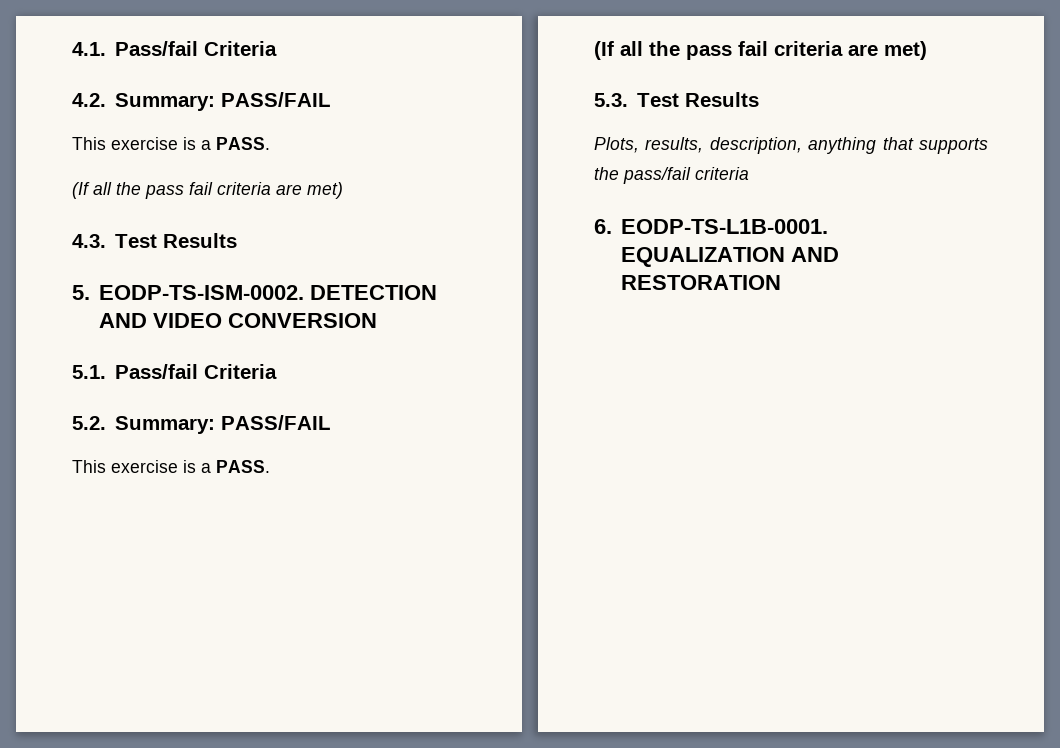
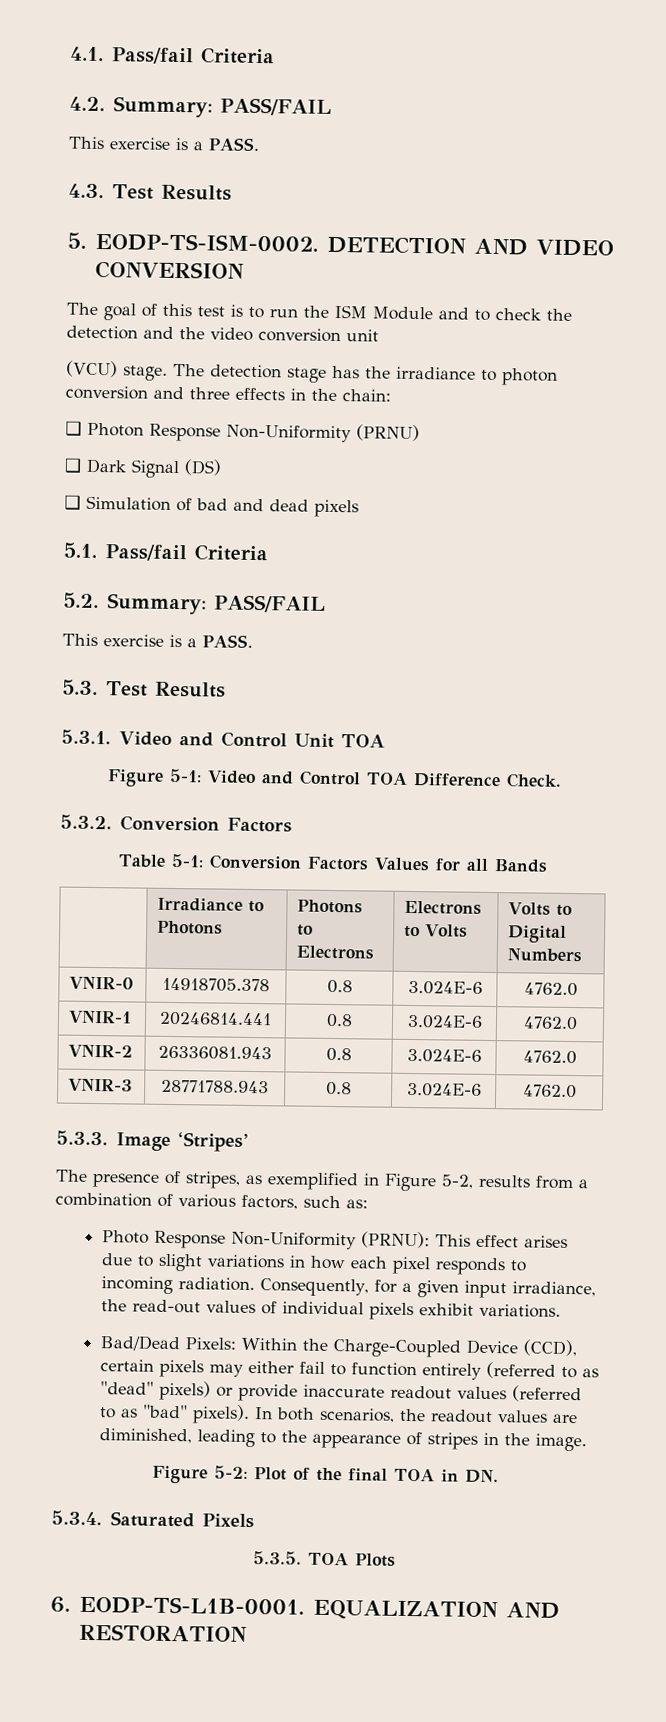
[72,182,343,199] // (If all the pass fail criteria are met) -> (260, 144) none
(377, 320) none -> [66,302,572,321] [66,325,379,343] [66,360,558,386] [65,385,391,402] [65,420,420,443] [64,457,222,479] [64,494,359,518] // The goal of this test is to run the ISM Module and to check the detection and the video conversion unit // (VCU) stage. The detection stage has the irradiance to photon conversion and three effects in the chain: // ❑ Photon Response Non-Uniformity (PRNU) // ❑ Dark Signal (DS) // ❑ Simulation of bad and dead pixels
[594,41,927,60] [594,92,759,107] [594,137,988,154] [594,167,749,184] (If all the pass fail criteria are met) // 5.3. Test Results // Plots, results, description, anything that supports the pass/fail criteria -> [62,679,226,698] [61,729,385,749] [106,768,562,788] [60,814,292,833] [117,853,549,873] [157,897,265,913] [157,920,224,935] [297,899,364,914] [297,924,314,936] [296,945,375,960] [404,900,483,915] [404,924,469,938] [508,902,573,917] [507,925,568,943] [507,948,583,963] [69,976,135,990] [162,977,270,993] [326,979,353,994] [407,980,483,995] [523,982,578,997] [68,1010,133,1024] [159,1011,272,1027] [325,1013,353,1028] [406,1014,483,1029] [522,1016,578,1031] [68,1044,134,1058] [158,1045,272,1061] [325,1047,352,1062] [406,1048,482,1063] [522,1050,577,1065] [68,1078,134,1092] [161,1079,269,1094] [325,1081,352,1096] [406,1082,482,1097] [522,1084,577,1099] [56,1130,248,1152] [55,1169,589,1192] [55,1192,368,1210] [101,1230,568,1250] [100,1253,526,1276] [100,1276,596,1299] [100,1299,561,1321] [99,1335,577,1358] [99,1359,599,1380] [99,1380,582,1403] [98,1404,578,1424] [98,1428,587,1452] [152,1465,499,1484] [51,1510,254,1529] [253,1551,396,1567] 5.3. Test Results // 5.3.1. Video and Control Unit TOA // Figure 5-1: Video and Control TOA Difference Check. // 5.3.2. Conversion Factors // Table 5-1: Conversion Factors Values for all Bands // | Irradiance to Photons | Photons to Electrons | Electrons to Volts | Volts to Digital Numbers // VNIR-0 | 14918705.378 | 0.8 | 3.024E-6 | 4762.0 // VNIR-1 | 20246814.441 | 0.8 | 3.024E-6 | 4762.0 // VNIR-2 | 26336081.943 | 0.8 | 3.024E-6 | 4762.0 // VNIR-3 | 28771788.943 | 0.8 | 3.024E-6 | 4762.0 // 5.3.3. Image ‘Stripes’ // The presence of stripes, as exemplified in Figure 5-2, results from a combination of various factors, such as: // Photo Response Non-Uniformity (PRNU): This effect arises due to slight variations in how each pixel responds to incoming radiation. Consequently, for a given input irradiance, the read-out values of individual pixels exhibit variations. // Bad/Dead Pixels: Within the Charge-Coupled Device (CCD), certain pixels may either fail to function entirely (referred to as "dead" pixels) or provide inaccurate readout values (referred to as "bad" pixels). In both scenarios, the readout values are diminished, leading to the appearance of stripes in the image. // Figure 5-2: Plot of the final TOA in DN. // 5.3.4. Saturated Pixels // 5.3.5. TOA Plots

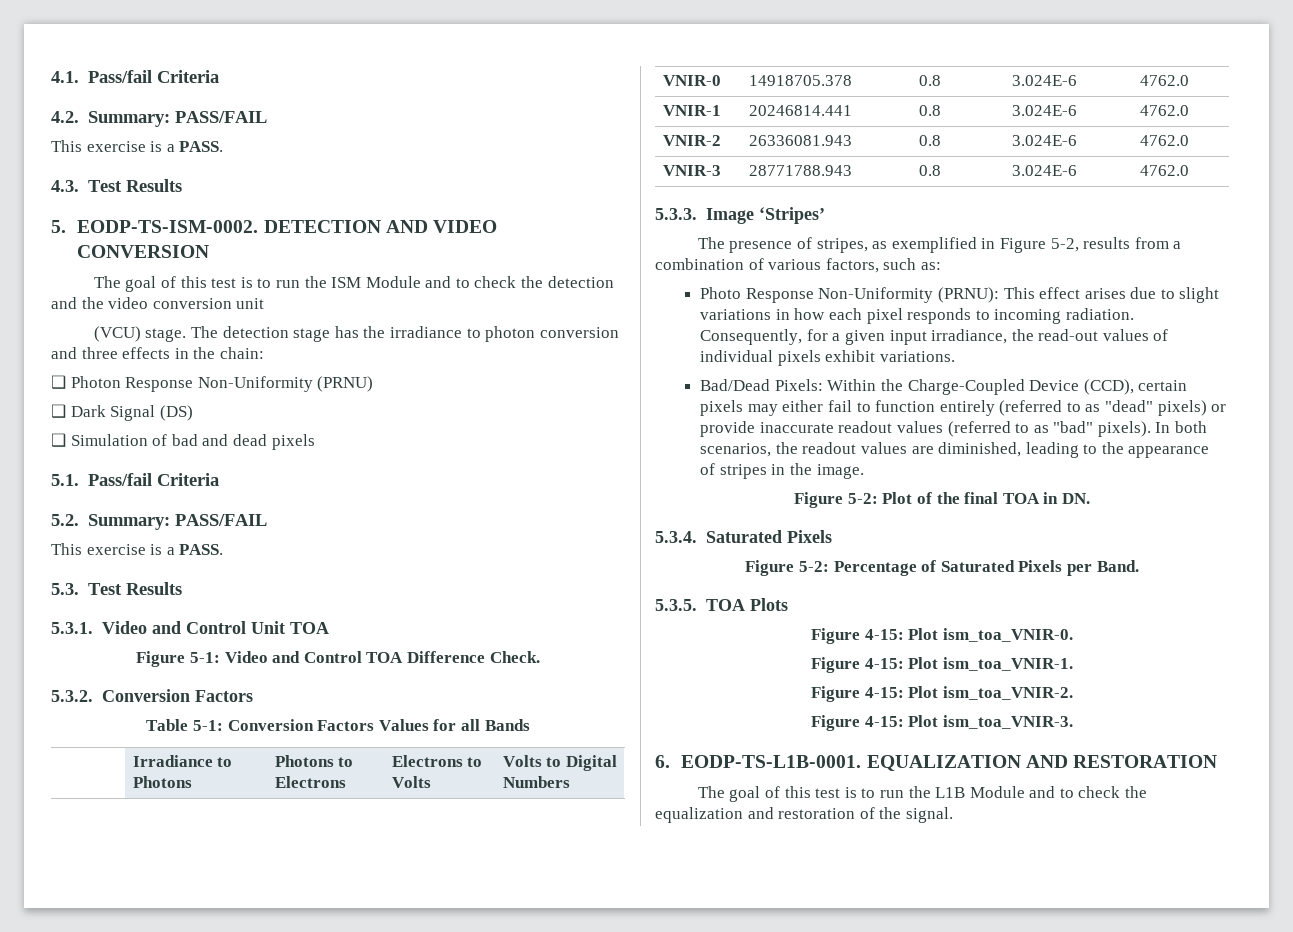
[253,1551,396,1567] 5.3.5. TOA Plots -> [745,560,1139,576] [655,598,788,611] [811,628,1073,644] [811,657,1073,673] [811,686,1073,702] [811,715,1073,731] Figure 5-2: Percentage of Saturated Pixels per Band. // 5.3.5. TOA Plots // Figure 4-15: Plot ism_toa_VNIR-0. // Figure 4-15: Plot ism_toa_VNIR-1. // Figure 4-15: Plot ism_toa_VNIR-2. // Figure 4-15: Plot ism_toa_VNIR-3.
(247, 1632) none -> [697,786,1148,802] [655,807,953,823] // The goal of this test is to run the L1B Module and to check the equalization and restoration of the signal.

